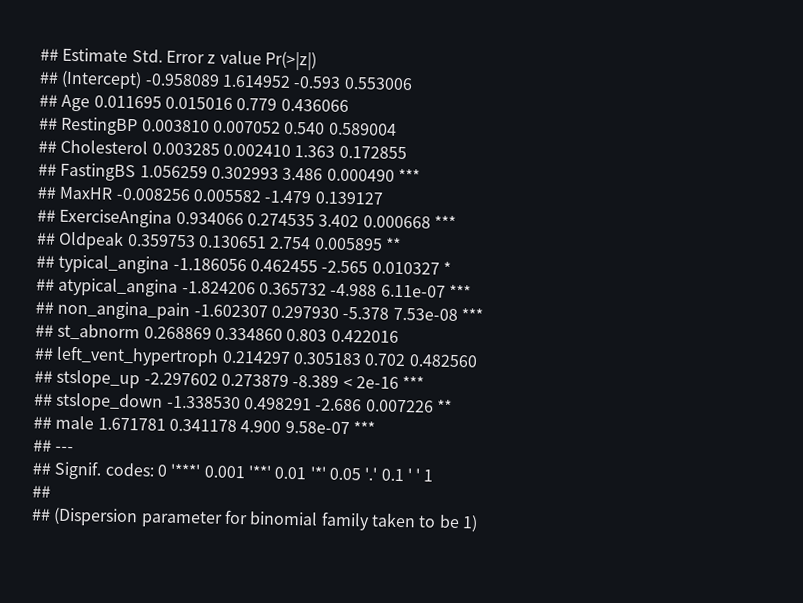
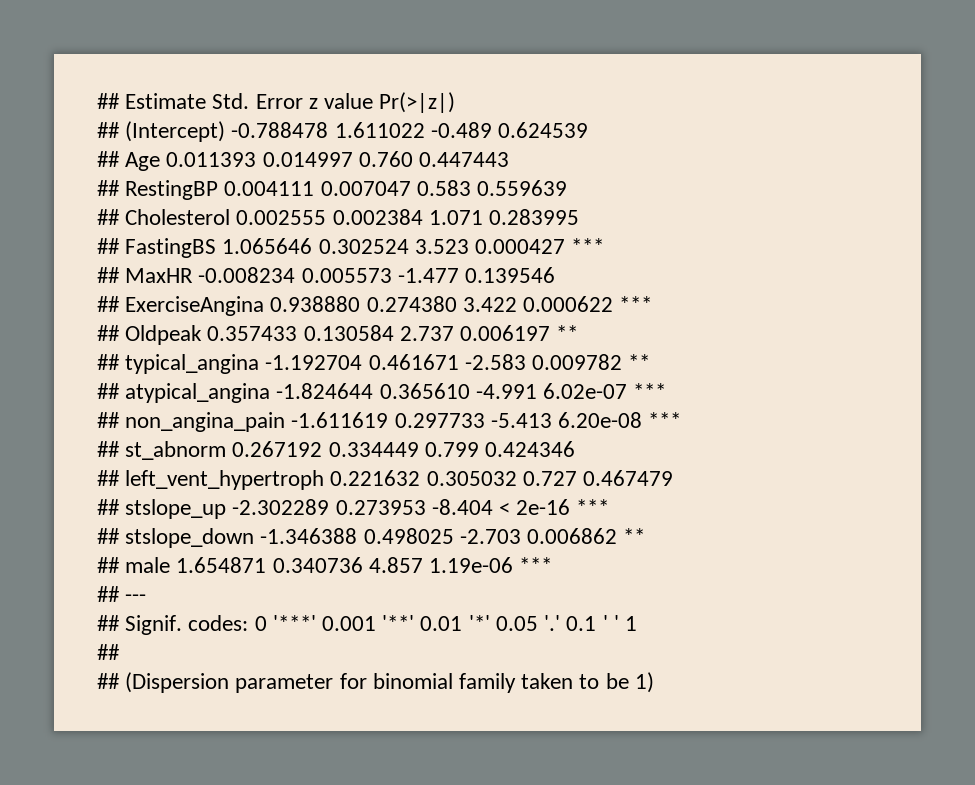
[144,73,413,91] [39,94,349,113] [39,116,397,136] [38,139,407,160] [38,162,420,183] [37,186,383,205] [37,208,431,229] -0.958089 1.614952 -0.593 0.553006 // ## Age 0.011695 0.015016 0.779 0.436066 // ## RestingBP 0.003810 0.007052 0.540 0.589004 // ## Cholesterol 0.003285 0.002410 1.363 0.172855 // ## FastingBS 1.056259 0.302993 3.486 0.000490 *** // ## MaxHR -0.008256 0.005582 -1.479 0.139127 // ## ExerciseAngina 0.934066 0.274535 3.402 0.000668 -> [231,122,589,138] [97,151,510,171] [97,180,568,200] [97,209,580,225] [97,238,605,258] [97,267,556,283] [97,296,614,316] -0.788478 1.611022 -0.489 0.624539 // ## Age 0.011393 0.014997 0.760 0.447443 // ## RestingBP 0.004111 0.007047 0.583 0.559639 // ## Cholesterol 0.002555 0.002384 1.071 0.283995 // ## FastingBS 1.065646 0.302524 3.523 0.000427 *** // ## MaxHR -0.008234 0.005573 -1.477 0.139546 // ## ExerciseAngina 0.938880 0.274380 3.422 0.000622
[126,234,383,251] 0.359753 0.130651 2.754 0.005895 -> [207,325,551,341] 0.357433 0.130584 2.737 0.006197
[172,257,451,275] [36,277,446,298] -1.186056 0.462455 -2.565 0.010327 * // ## atypical_angina -1.824206 0.365732 -4.988 6.11e-07 -> [265,354,651,370] [97,383,628,403] -1.192704 0.461671 -2.583 0.009782 ** // ## atypical_angina -1.824644 0.365610 -4.991 6.02e-07
[193,304,458,322] -1.602307 0.297930 -5.378 7.53e-08 -> [291,412,643,428] -1.611619 0.297733 -5.413 6.20e-08
[143,326,399,343] [34,345,478,368] 0.268869 0.334860 0.803 0.422016 // ## left_vent_hypertroph 0.214297 0.305183 0.702 0.482560 -> [232,441,576,457] [97,470,674,490] 0.267192 0.334449 0.799 0.424346 // ## left_vent_hypertroph 0.221632 0.305032 0.727 0.467479
[143,372,340,388] -2.297602 0.273879 -8.389 -> [232,499,493,515] -2.302289 0.273953 -8.404
[166,395,434,413] -1.338530 0.498291 -2.686 0.007226 -> [260,528,618,544] -1.346388 0.498025 -2.703 0.006862
[97,417,350,435] 1.671781 0.341178 4.900 9.58e-07 -> [176,557,514,573] 1.654871 0.340736 4.857 1.19e-06

